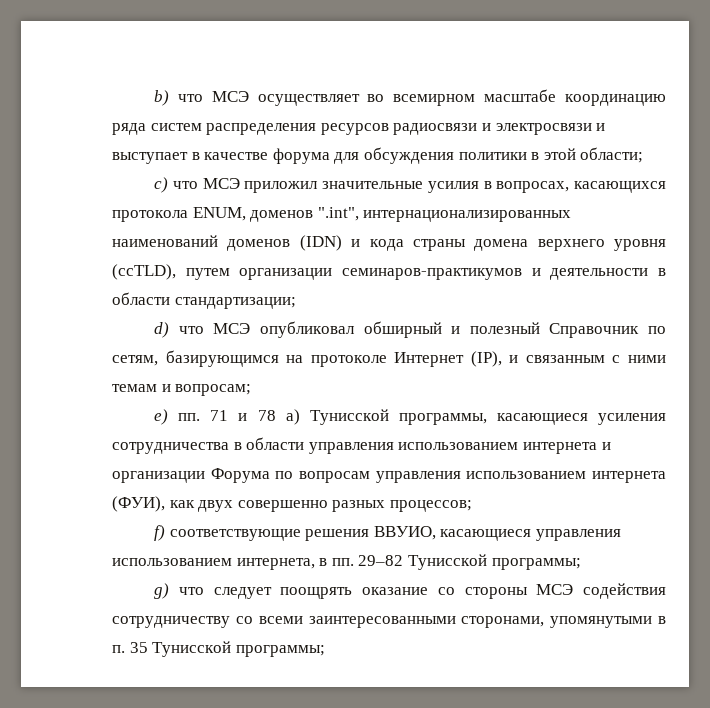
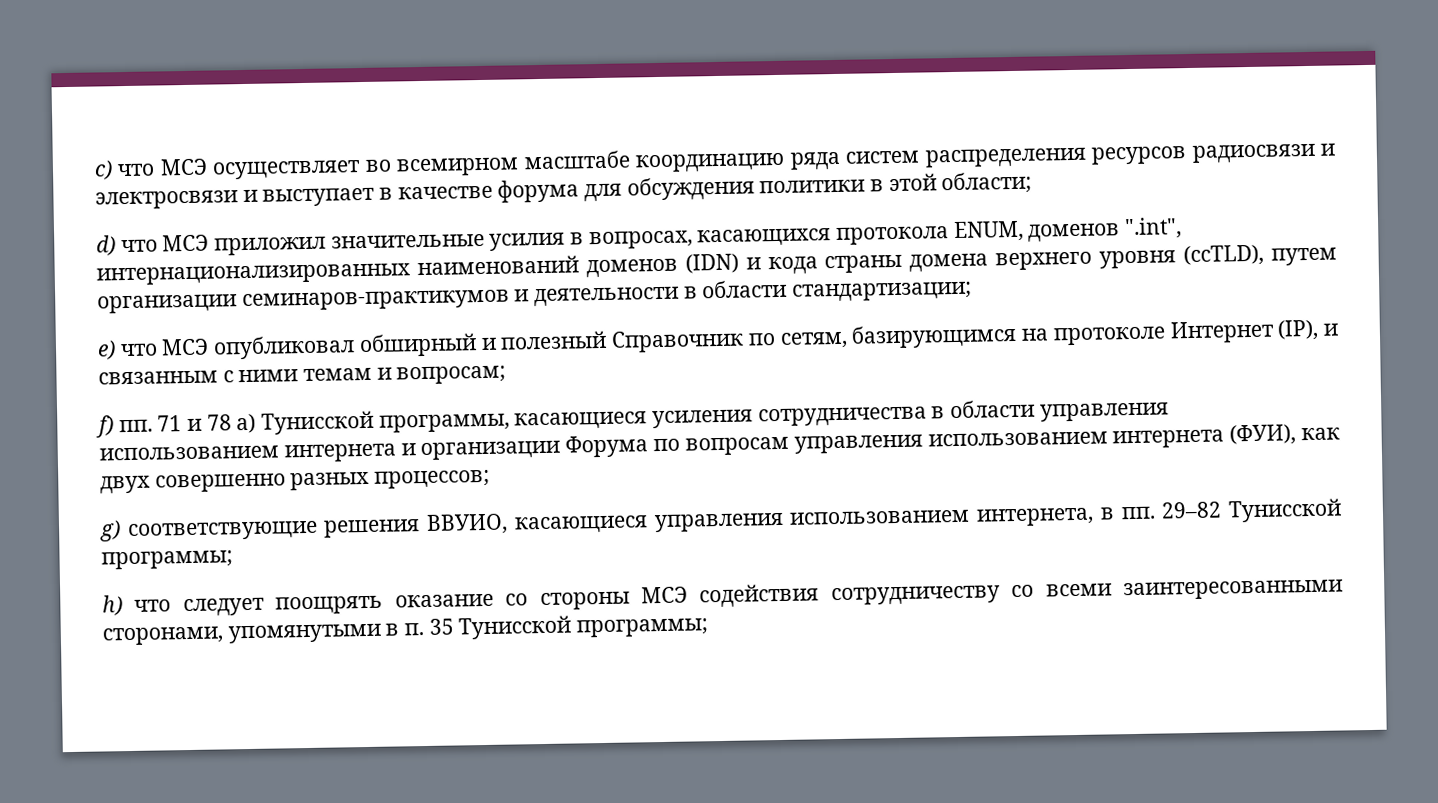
[154,90,170,106] b) -> [94,160,113,180] c)
[154,177,169,193] с) -> [96,235,116,256] d)
[154,322,170,338] d) -> [97,340,116,360] e)
[154,409,169,425] е) -> [96,415,114,438] f)
[154,525,166,541] f) -> [99,520,121,542] g)
[154,583,170,599] g) -> [102,595,123,616] h)

